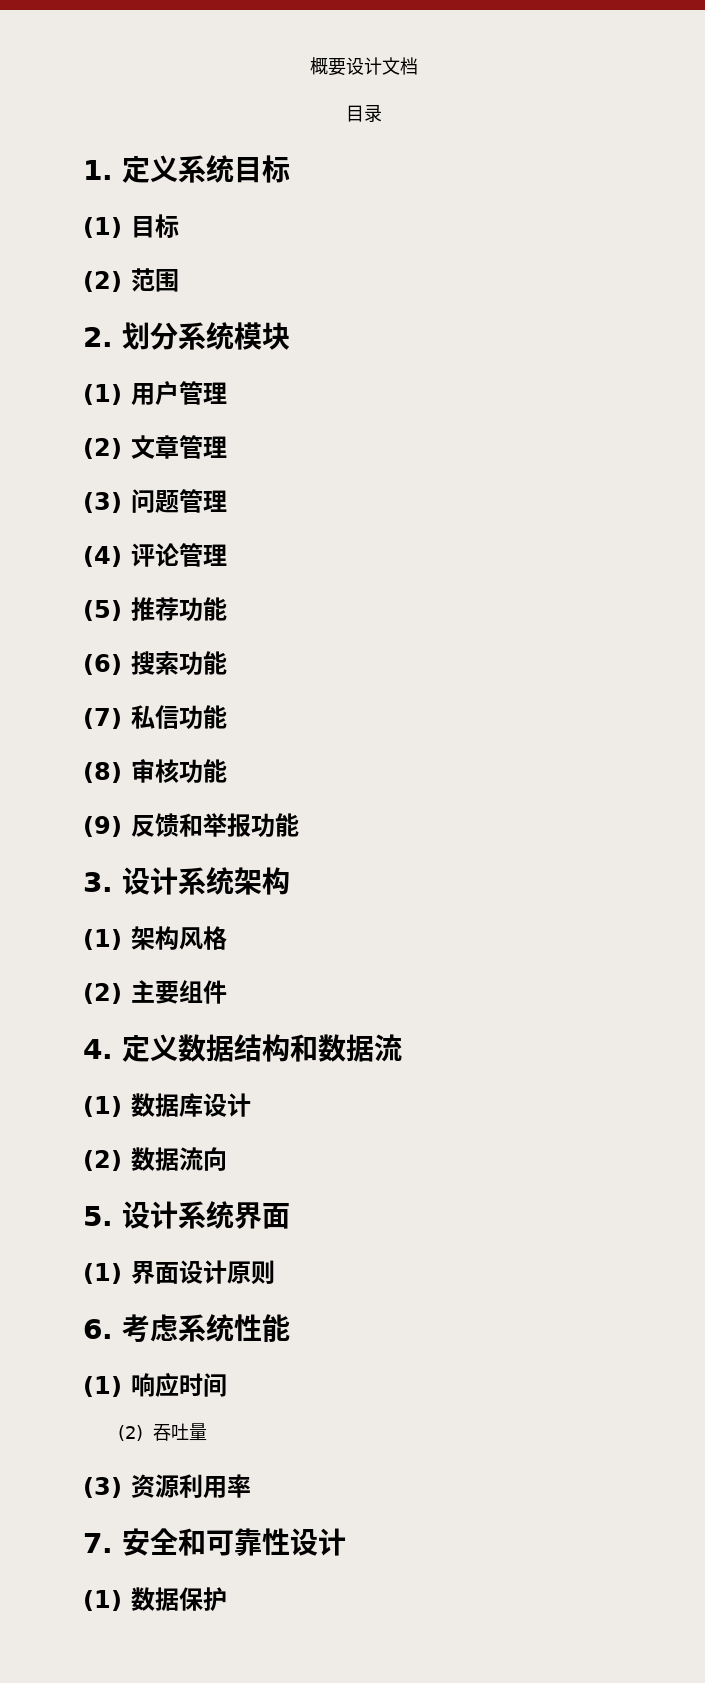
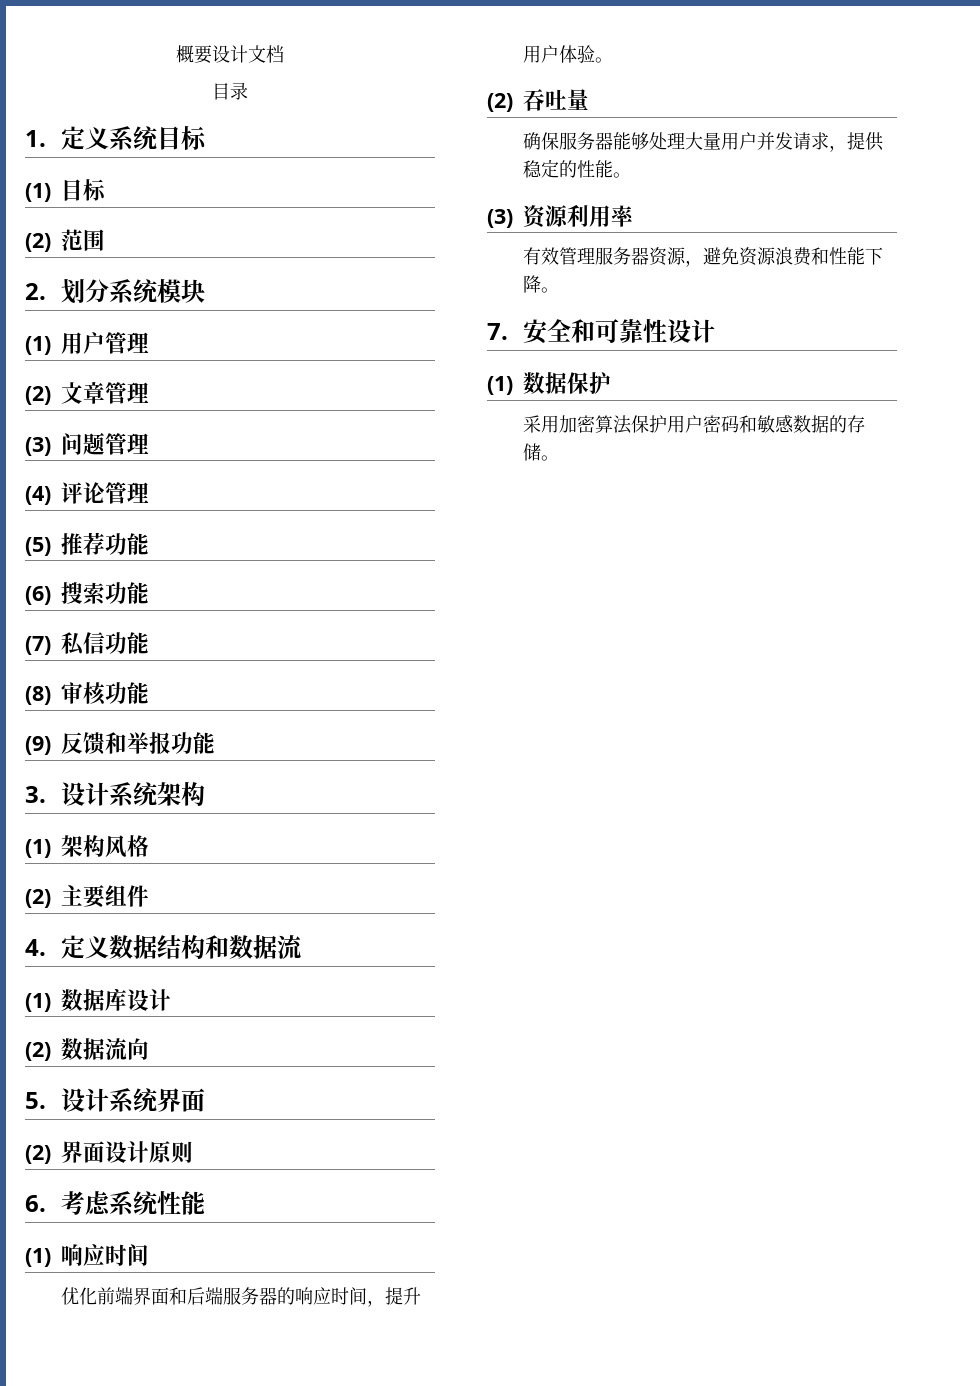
[83,1263,122,1284] (1) -> [25,1145,51,1164] (2)
[118,1423,208,1441] [83,1474,251,1498] (2)吞吐量 // (3)资源利用率 -> [60,1287,421,1307] [522,45,613,63] [487,89,589,112] [522,132,884,152] [522,159,631,178] [487,204,633,229] [522,247,883,267] [522,275,559,293] 优化前端界面和后端服务器的响应时间，提升用户体验。 // (2)吞吐量 // 确保服务器能够处理大量用户并发请求，提供稳定的性能。 // (3)资源利用率 // 有效管理服务器资源，避免资源浪费和性能下降。
(227, 1599) none -> [522,415,865,434] [522,443,559,461] // 采用加密算法保护用户密码和敏感数据的存储。

